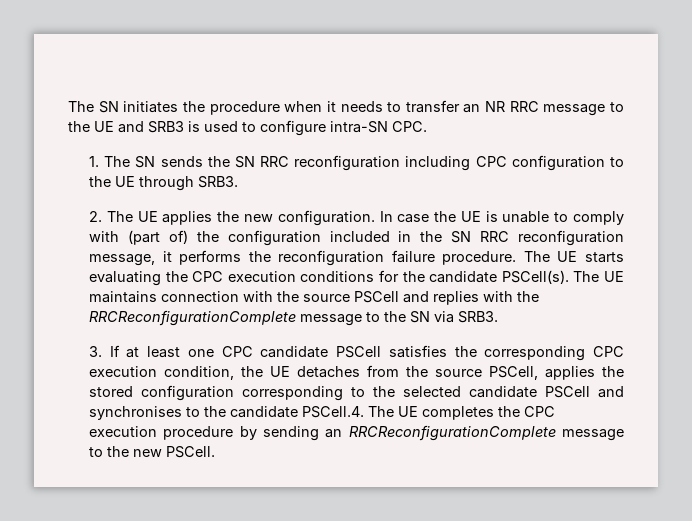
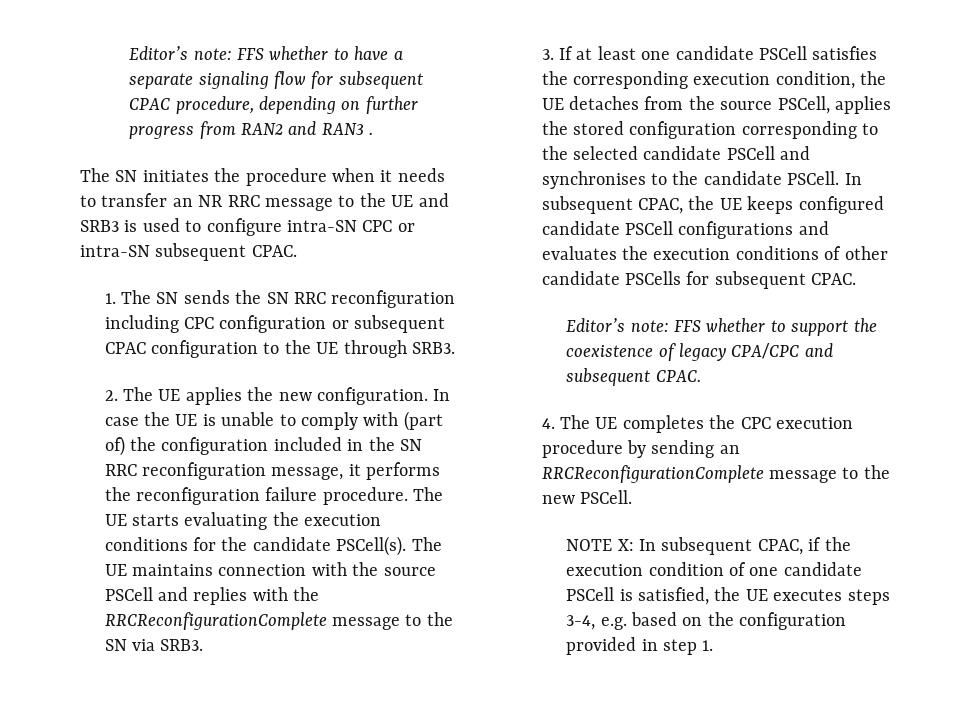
(68, 106) none -> [129,46,403,60] [129,71,423,89] [129,96,418,114] [129,121,374,139] Editor’s note: FFS whether to have a separate signaling flow for subsequent CPAC procedure, depending on further progress from RAN2 and RAN3 . //
[392,121,427,132] CPC. -> [362,220,415,232] [80,243,297,261] CPC or intra-SN subsequent CPAC.
(605, 163) none -> [331,315,446,333] [104,340,259,358] or subsequent CPAC configuration
[192,271,224,282] CPC -> (299, 519) none
[221,346,253,357] CPC -> (671, 55) none
[593,346,624,357] CPC -> (689, 80) none
[302,406,365,418] PSCell.4. -> [787,171,862,185] [541,196,884,214] [541,221,829,239] [541,246,888,260] [541,271,857,289] [566,318,877,336] [566,343,833,361] [566,368,701,386] [541,418,555,429] PSCell. In subsequent CPAC, the UE keeps configured candidate PSCell configurations and evaluates the execution conditions of other candidate PSCells for subsequent CPAC. // Editor’s note: FFS whether to support the coexistence of legacy CPA/CPC and subsequent CPAC. // 4.
(216, 452) none -> [566,537,851,555] [566,562,862,576] [566,587,890,605] [566,612,847,630] [566,637,714,655] // NOTE X: In subsequent CPAC, if the execution condition of one candidate PSCell is satisfied, the UE executes steps 3-4, e.g. based on the configuration provided in step 1.

